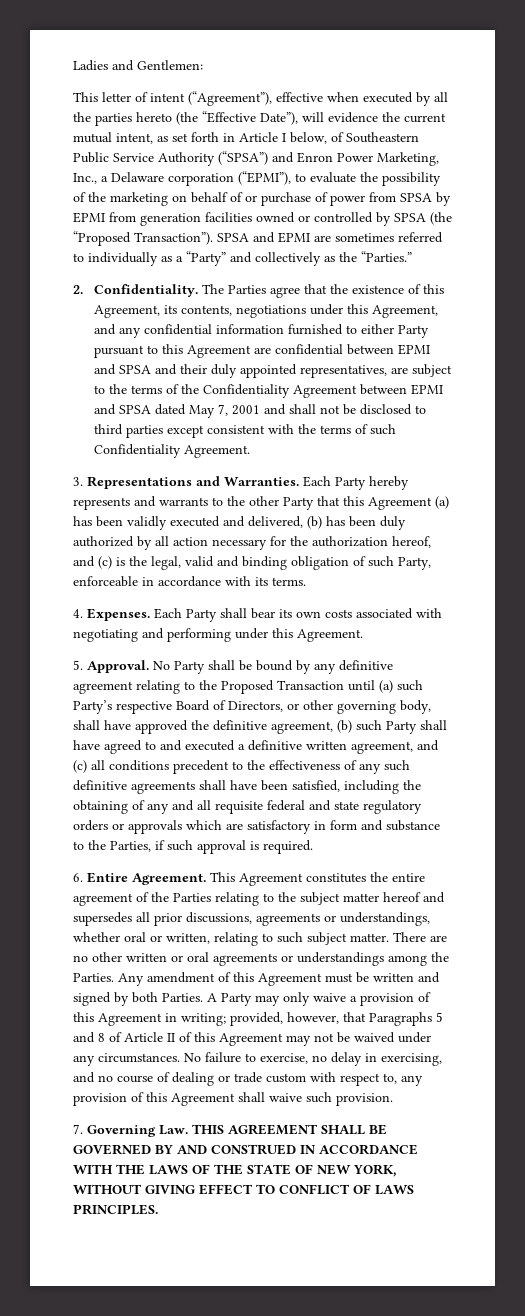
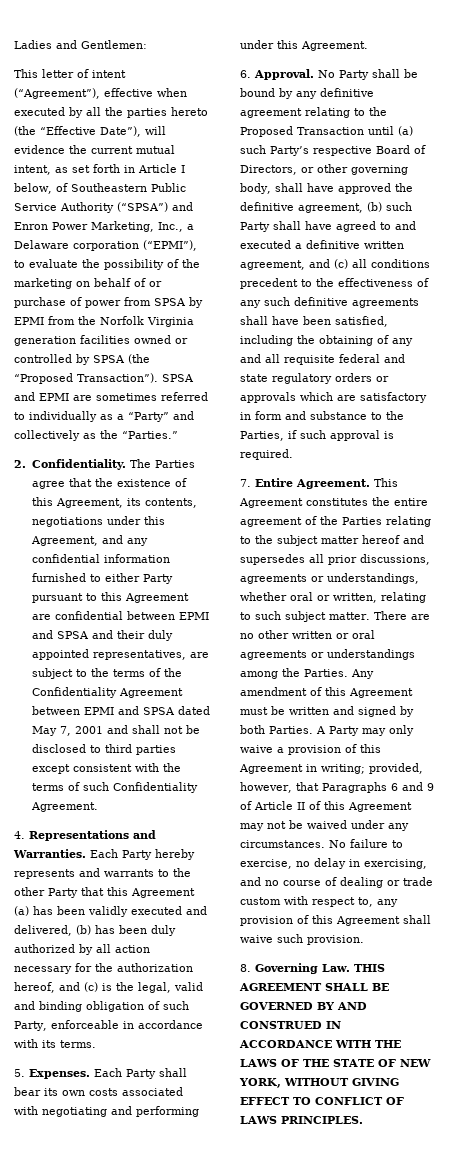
(136, 217) none -> [78,316,194,327] the Norfolk Virginia
[73,477,83,486] 3. -> [14,831,25,839] 4.
[73,609,83,618] 4. -> [14,1069,25,1077] 5.
[73,660,83,670] 5. -> [240,70,251,78] 6.
[73,873,83,882] 6. -> [240,479,251,487] 7.
[436,1012,443,1022] [73,1032,105,1043] 5 and 8 -> [390,782,434,791] 6 and 9
[73,1124,83,1134] 7. -> [240,964,251,972] 8.

